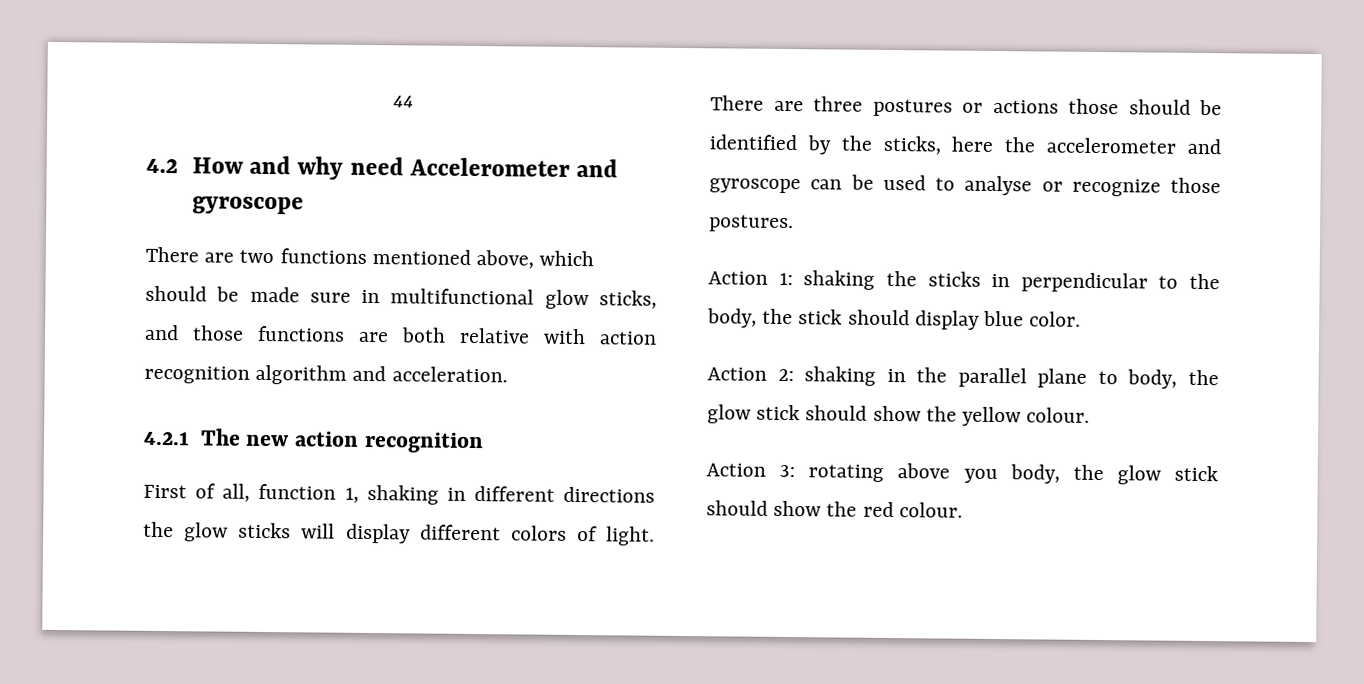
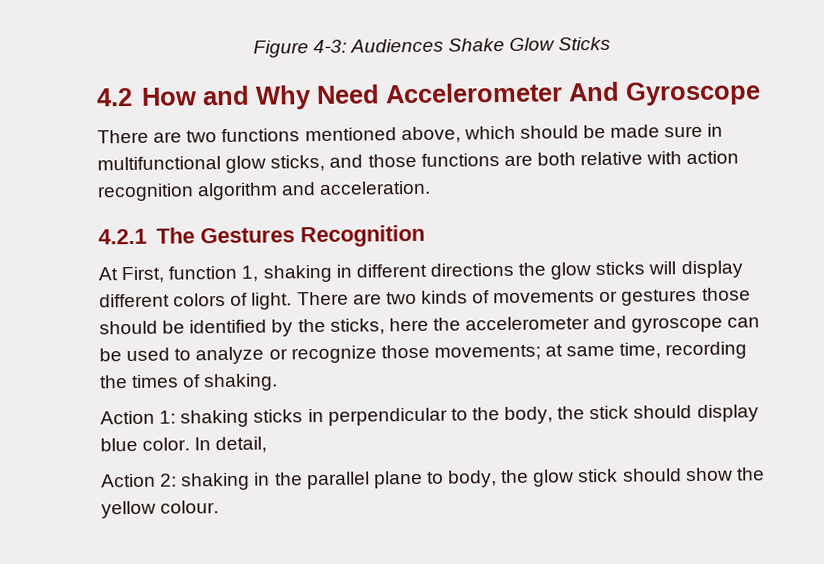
[392,95,414,108] [146,155,619,180] [191,196,304,215] 44 // 4.2 How and why need Accelerometer and gyroscope -> [252,36,612,58] [96,81,761,110] Figure 4-3: Audiences Shake Glow Sticks // 4.2 How and Why Need Accelerometer And Gyroscope
[245,431,484,454] [143,483,251,502] new action recognition // First of all, -> [199,224,425,248] [98,266,165,284] Gestures Recognition // At First,
[813,96,1059,117] three postures or actions -> [385,288,698,306] two kinds of movements or gestures
[964,175,1033,196] analyse -> [195,346,265,365] analyze
[709,214,794,233] postures. -> [433,341,748,361] [99,373,279,392] movements; at same time, recording the times of shaking.
[885,270,917,287] the -> (250, 418) none
(1082, 319) none -> [194,436,268,454] In detail,
[706,463,1218,485] [706,500,963,518] // Action 3: rotating above you body, the glow stick should show the red colour. -> (220, 507) none

